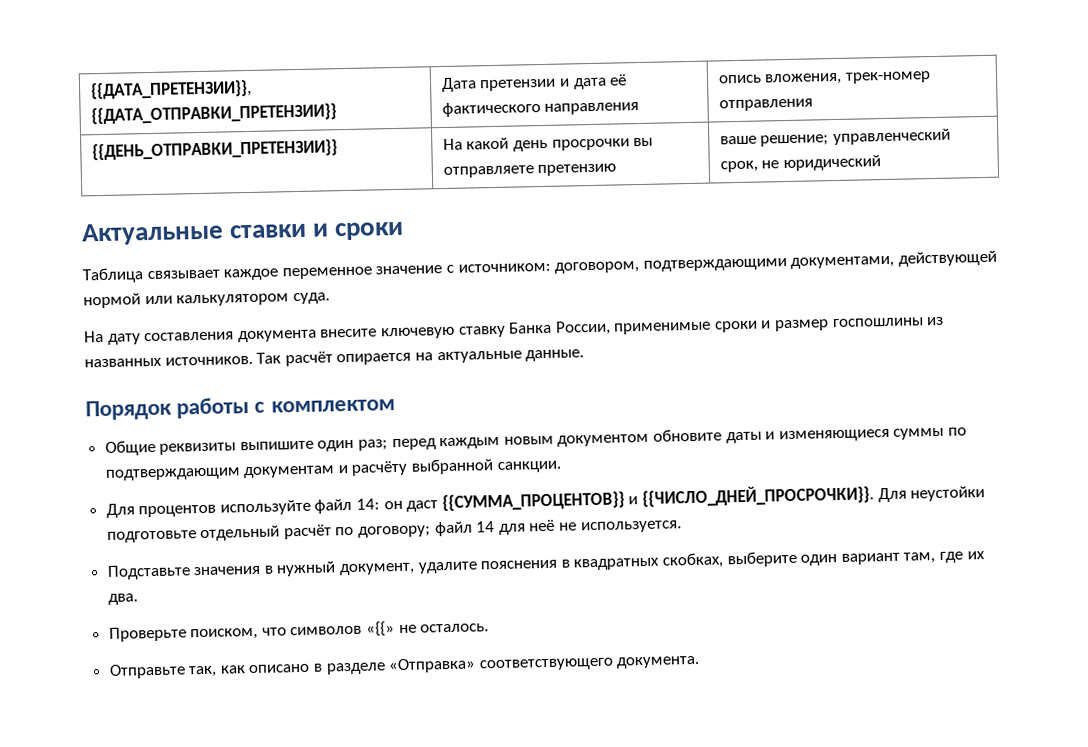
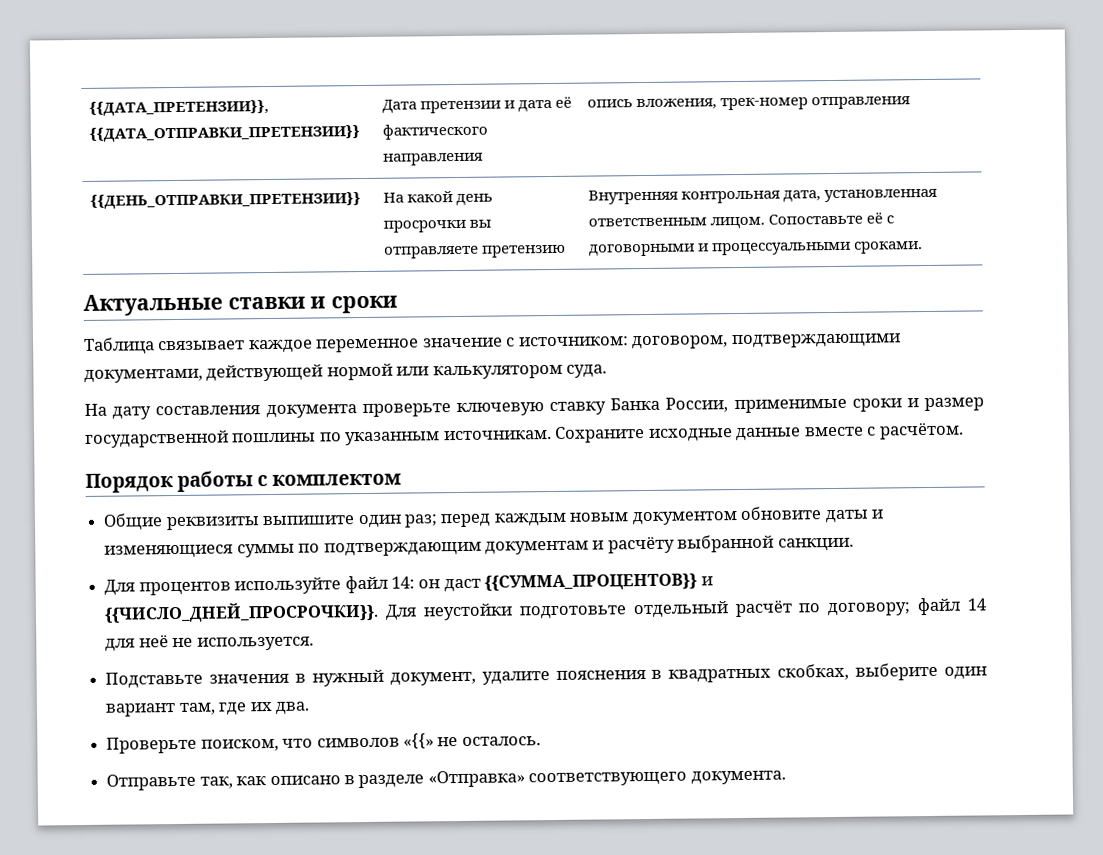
[719,128,952,147] [719,155,882,173] ваше решение; управленческий срок, не юридический -> [588,188,939,205] [588,212,895,230] [589,241,924,257] Внутренняя контрольная дата, установленная ответственным лицом. Сопоставьте её с договорными и процессуальными сроками.
[320,328,378,338] внесите -> [361,403,451,418] проверьте
[831,316,945,328] [84,349,585,368] госпошлины из названных источников. Так расчёт опирается на актуальные данные. -> [85,422,964,448] государственной пошлины по указанным источникам. Сохраните исходные данные вместе с расчётом.

